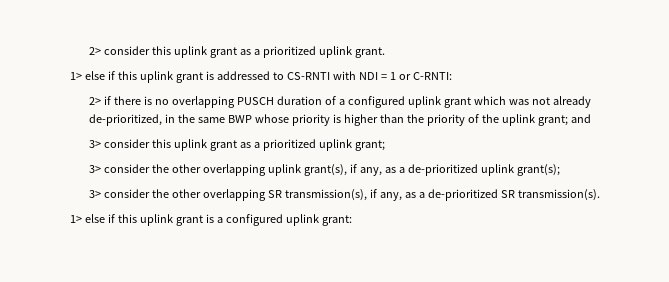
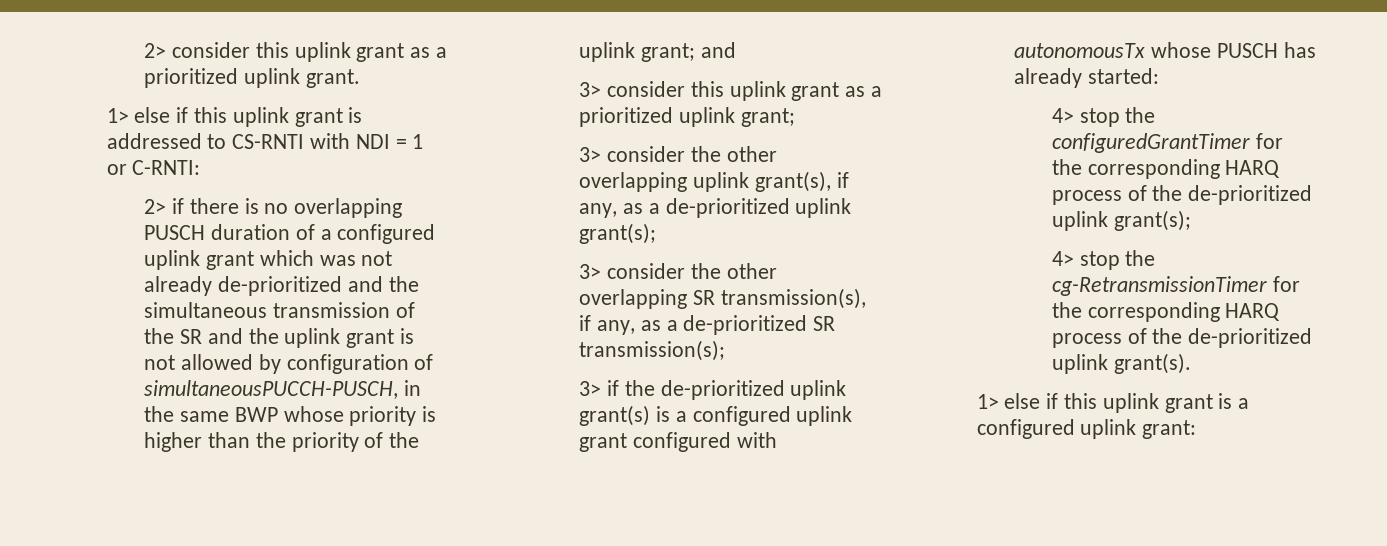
[88,114,162,126] de-prioritized, -> [218,276,419,296] [144,302,415,318] [144,328,415,348] [144,354,434,374] [144,380,399,399] de-prioritized and the simultaneous transmission of the SR and the uplink grant is not allowed by configuration of simultaneousPUCCH-PUSCH,
[517,189,600,201] transmission(s). -> [579,340,726,361] [579,380,847,400] [579,405,853,426] [579,432,777,452] [1014,42,1316,58] [1014,68,1160,88] [1051,107,1156,127] [1051,133,1283,153] [1051,159,1281,179] [1051,185,1313,205] [1051,210,1191,231] [1051,250,1156,270] [1051,276,1300,296] [1051,302,1281,322] [1051,328,1313,348] [1051,353,1191,374] transmission(s); // 3> if the de-prioritized uplink grant(s) is a configured uplink grant configured with autonomousTx whose PUSCH has already started: // 4> stop the configuredGrantTimer for the corresponding HARQ process of the de-prioritized uplink grant(s); // 4> stop the cg-RetransmissionTimer for the corresponding HARQ process of the de-prioritized uplink grant(s).

